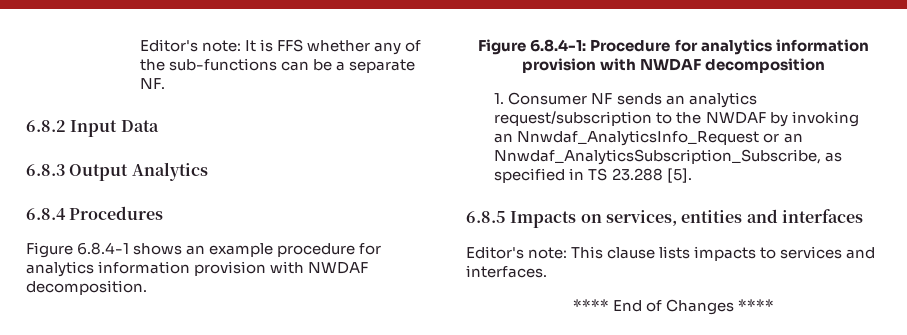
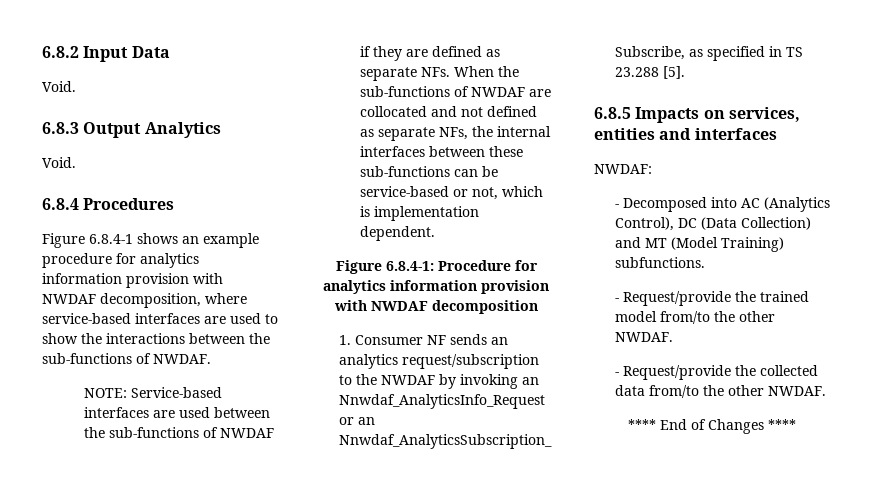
[139,39,421,55] [139,58,415,73] [139,78,165,89] Editor's note: It is FFS whether any of the sub-functions can be a separate NF. // -> (42, 52) none
(159, 126) none -> [42,81,76,92] // Void.
(208, 171) none -> [42,157,76,168] // Void.
[26,280,147,295] decomposition. -> [100,293,247,308] [42,313,278,324] [42,333,270,344] [42,353,211,364] [83,387,222,398] [83,407,270,418] [83,427,274,438] [359,46,500,61] [359,66,519,81] [359,86,551,97] [359,106,537,117] [359,126,551,141] [359,146,523,157] [359,166,498,177] [359,186,543,200] [359,206,479,221] [359,226,435,241] decomposition, where service-based interfaces are used to show the interactions between the sub-functions of NWDAF. // NOTE: Service-based interfaces are used between the sub-functions of NWDAF if they are defined as separate NFs. When the sub-functions of NWDAF are collocated and not defined as separate NFs, the internal interfaces between these sub-functions can be service-based or not, which is implementation dependent.
[466,246,876,261] [466,265,547,278] Editor's note: This clause lists impacts to services and interfaces. -> [594,164,652,174] [614,197,830,212] [614,217,811,231] [614,237,784,252] [614,257,705,268] [614,291,809,306] [614,311,775,324] [614,332,673,342] [614,365,818,380] [614,385,826,398] NWDAF: // - Decomposed into AC (Analytics Control), DC (Data Collection) and MT (Model Training) subfunctions. // - Request/provide the trained model from/to the other NWDAF. // - Request/provide the collected data from/to the other NWDAF.

